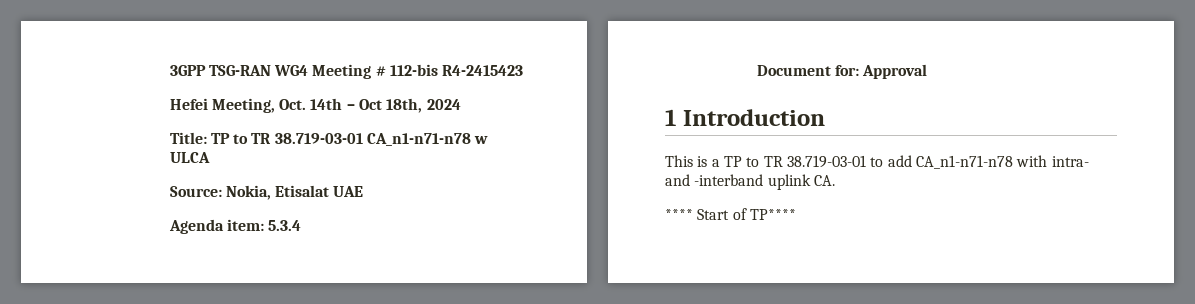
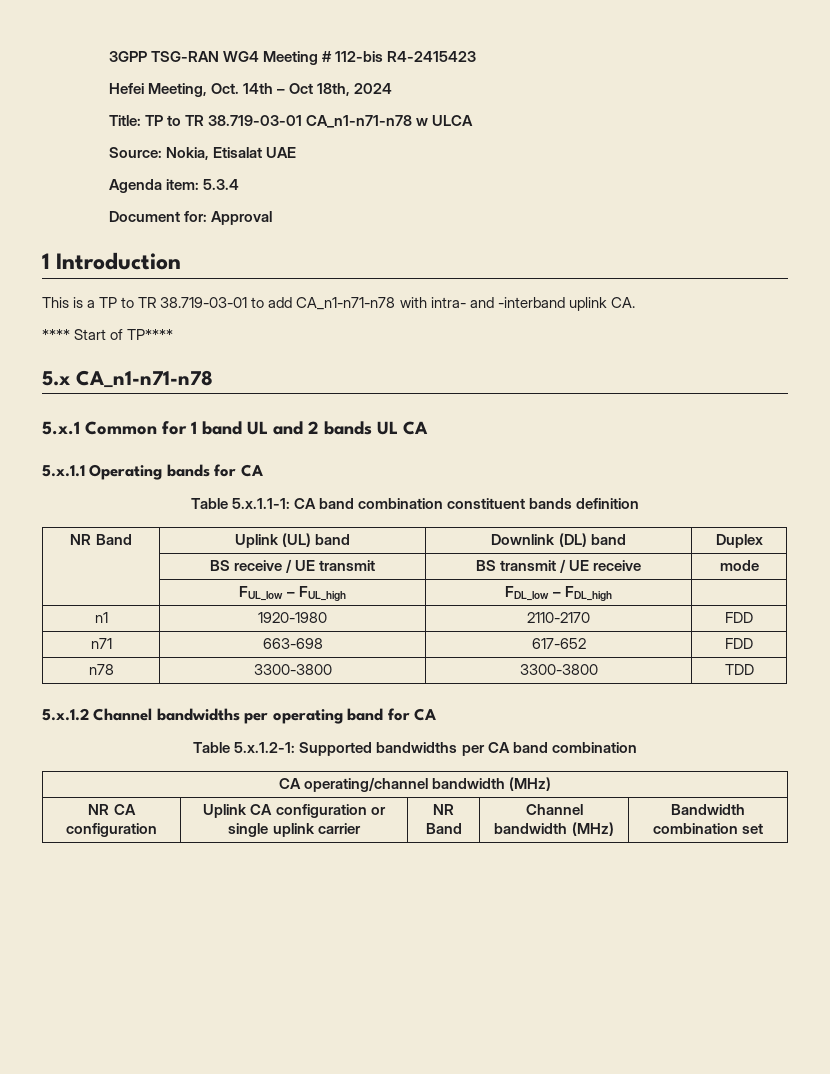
(796, 214) none -> [42,370,213,388] [42,421,428,435] [42,464,263,480] [190,498,640,509] [70,534,132,545] [234,533,351,548] [491,533,626,547] [715,534,763,548] [209,559,376,573] [475,559,642,573] [719,560,759,571] [239,586,346,601] [505,586,612,601] [94,612,108,623] [258,612,327,623] [527,612,590,623] [725,612,753,623] [90,638,112,649] [262,638,323,649] [531,638,586,649] [725,638,753,649] [88,664,114,675] [253,664,332,675] [519,664,598,675] [724,664,754,675] [42,708,437,724] [193,742,637,756] [278,777,552,792] [88,804,136,815] [66,823,157,837] [203,804,386,818] [228,823,361,837] [432,804,454,815] [425,823,462,834] [525,804,583,815] [494,822,614,836] [671,804,745,815] [652,823,764,834] // 5.x CA_n1-n71-n78 // 5.x.1 Common for 1 band UL and 2 bands UL CA // 5.x.1.1 Operating bands for CA // Table 5.x.1.1-1: CA band combination constituent bands definition // NR Band | Uplink (UL) band | Downlink (DL) band | Duplex // | BS receive / UE transmit | BS transmit / UE receive | mode // | FUL_low – FUL_high | FDL_low – FDL_high | // n1 | 1920-1980 | 2110-2170 | FDD // n71 | 663-698 | 617-652 | FDD // n78 | 3300-3800 | 3300-3800 | TDD // 5.x.1.2 Channel bandwidths per operating band for CA // Table 5.x.1.2-1: Supported bandwidths per CA band combination // CA operating/channel bandwidth (MHz) // NR CA configuration | Uplink CA configuration or single uplink carrier | NR Band | Channel bandwidth (MHz) | Bandwidth combination set

